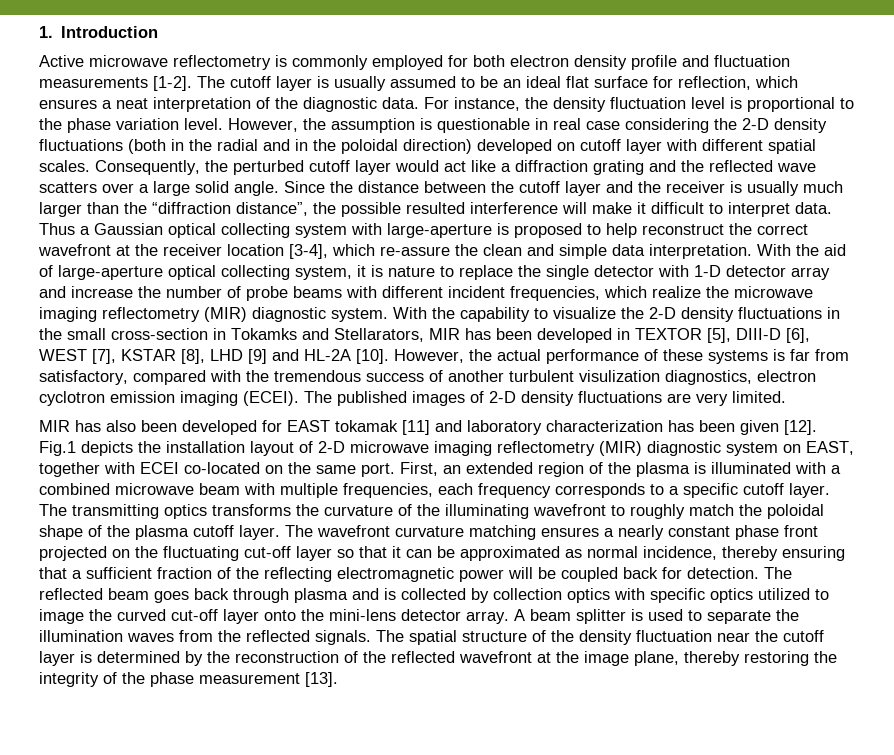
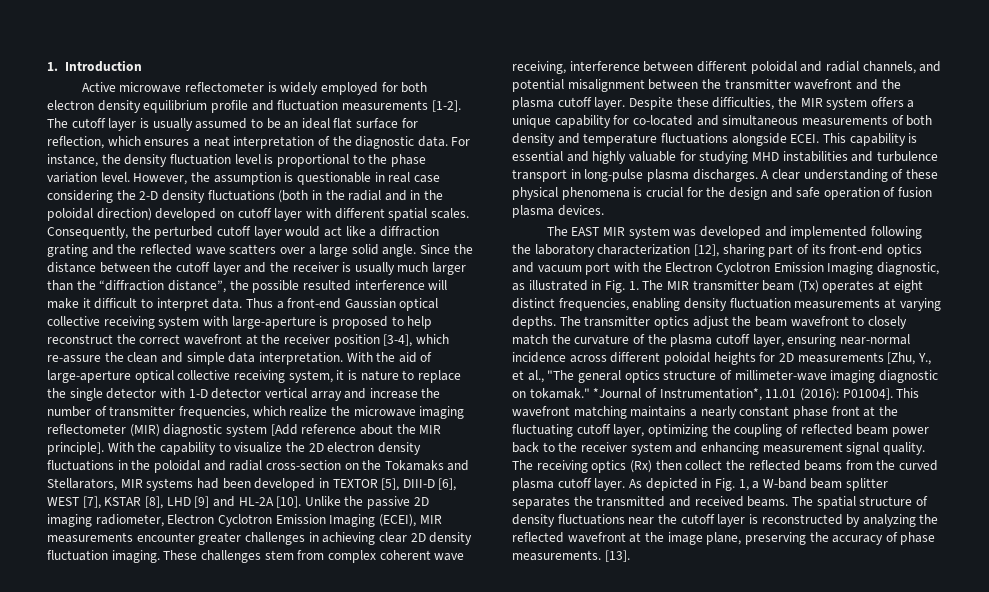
[173,55,368,70] reflectometry is commonly -> [185,82,319,95] reflectometer is widely
(627, 62) none -> [143,100,208,113] equilibrium
(90, 230) none -> [287,298,342,309] front-end
[221,223,290,238] collecting -> [47,316,155,329] collective receiving
[227,244,284,256] location -> [333,334,380,347] position
[221,265,290,280] collecting -> [177,370,285,383] collective receiving
(786, 271) none -> [264,388,307,399] vertical
[246,286,505,301] probe beams with different incident -> [109,406,176,417] transmitter
[102,307,388,322] reflectometry (MIR) diagnostic system. -> [47,424,442,437] [47,442,104,455] reflectometer (MIR) diagnostic system [Add reference about the MIR principle].
[649,307,676,319] 2-D -> [308,442,375,452] 2D electron
[67,328,297,340] small cross-section in Tokamks -> [153,460,444,473] poloidal and radial cross-section on the Tokamaks
[465,328,491,340] has -> [146,478,219,491] systems had
[394,349,849,364] [39,370,816,385] [39,391,786,406] [39,420,817,435] [39,441,854,456] [39,462,841,477] [39,483,830,498] [39,504,824,519] [39,525,599,540] However, the actual performance of these systems is far from satisfactory, compared with the tremendous success of another turbulent visulization diagnostics, electron cyclotron emission imaging (ECEI). The published images of 2-D density fluctuations are very limited. // MIR has also been developed for EAST tokamak [11] and laboratory characterization has been given [12]. Fig.1 depicts the installation layout of 2-D microwave imaging reflectometry (MIR) diagnostic system on EAST, together with ECEI co-located on the same port. First, an extended region of the plasma is illuminated with a combined microwave beam with multiple frequencies, each frequency corresponds to a specific cutoff layer. The transmitting optics transforms the curvature of the illuminating wavefront to roughly match the poloidal shape of the plasma cutoff layer. The wavefront curvature matching ensures -> [304,496,429,509] [47,514,442,527] [47,532,473,545] [47,550,465,563] [512,61,942,74] [512,79,901,92] [512,97,915,110] [512,115,933,128] [512,133,918,146] [512,151,938,164] [512,169,938,182] [512,187,933,200] [512,205,604,218] [546,226,922,239] [512,244,922,257] [512,262,939,275] [512,280,923,293] [512,298,941,311] [512,316,907,329] [512,334,910,347] [512,352,931,365] [512,370,938,383] [512,388,920,401] [512,406,687,419] Unlike the passive 2D imaging radiometer, Electron Cyclotron Emission Imaging (ECEI), MIR measurements encounter greater challenges in achieving clear 2D density fluctuation imaging. These challenges stem from complex coherent wave receiving, interference between different poloidal and radial channels, and potential misalignment between the transmitter wavefront and the plasma cutoff layer. Despite these difficulties, the MIR system offers a unique capability for co-located and simultaneous measurements of both density and temperature fluctuations alongside ECEI. This capability is essential and highly valuable for studying MHD instabilities and turbulence transport in long-pulse plasma discharges. A clear understanding of these physical phenomena is crucial for the design and safe operation of fusion plasma devices. // The EAST MIR system was developed and implemented following the laboratory characterization [12], sharing part of its front-end optics and vacuum port with the Electron Cyclotron Emission Imaging diagnostic, as illustrated in Fig. 1. The MIR transmitter beam (Tx) operates at eight distinct frequencies, enabling density fluctuation measurements at varying depths. The transmitter optics adjust the beam wavefront to closely match the curvature of the plasma cutoff layer, ensuring near-normal incidence across different poloidal heights for 2D measurements [Zhu, Y., et al., "The general optics structure of millimeter-wave imaging diagnostic on tokamak." *Journal of Instrumentation*, 11.01 (2016): P01004]. This wavefront matching maintains
[39,546,845,561] [39,567,792,582] [39,588,829,603] [39,609,799,624] [39,630,371,645] projected on the fluctuating cut-off layer so that it can be approximated as normal incidence, thereby ensuring that a sufficient fraction of the reflecting electromagnetic power will be coupled back for detection. The reflected beam goes back through plasma and is collected by collection optics with specific optics utilized to image the curved cut-off layer onto the mini-lens detector array. A beam splitter is used to separate the illumination waves from the reflected signals. -> [863,406,898,417] [512,424,929,437] [512,442,925,455] [512,460,939,473] [512,478,889,491] [512,496,789,509] at the fluctuating cutoff layer, optimizing the coupling of reflected beam power back to the receiver system and enhancing measurement signal quality. The receiving optics (Rx) then collect the reflected beams from the curved plasma cutoff layer. As depicted in Fig. 1, a W-band beam splitter separates the transmitted and received beams.
[551,630,712,645] the density fluctuation -> [512,514,625,527] density fluctuations
[97,651,358,666] determined by the reconstruction of -> [761,514,916,527] reconstructed by analyzing
[684,651,837,666] [39,672,300,687] thereby restoring the integrity of the phase measurement -> [744,532,936,545] [512,550,601,561] preserving the accuracy of phase measurements.

